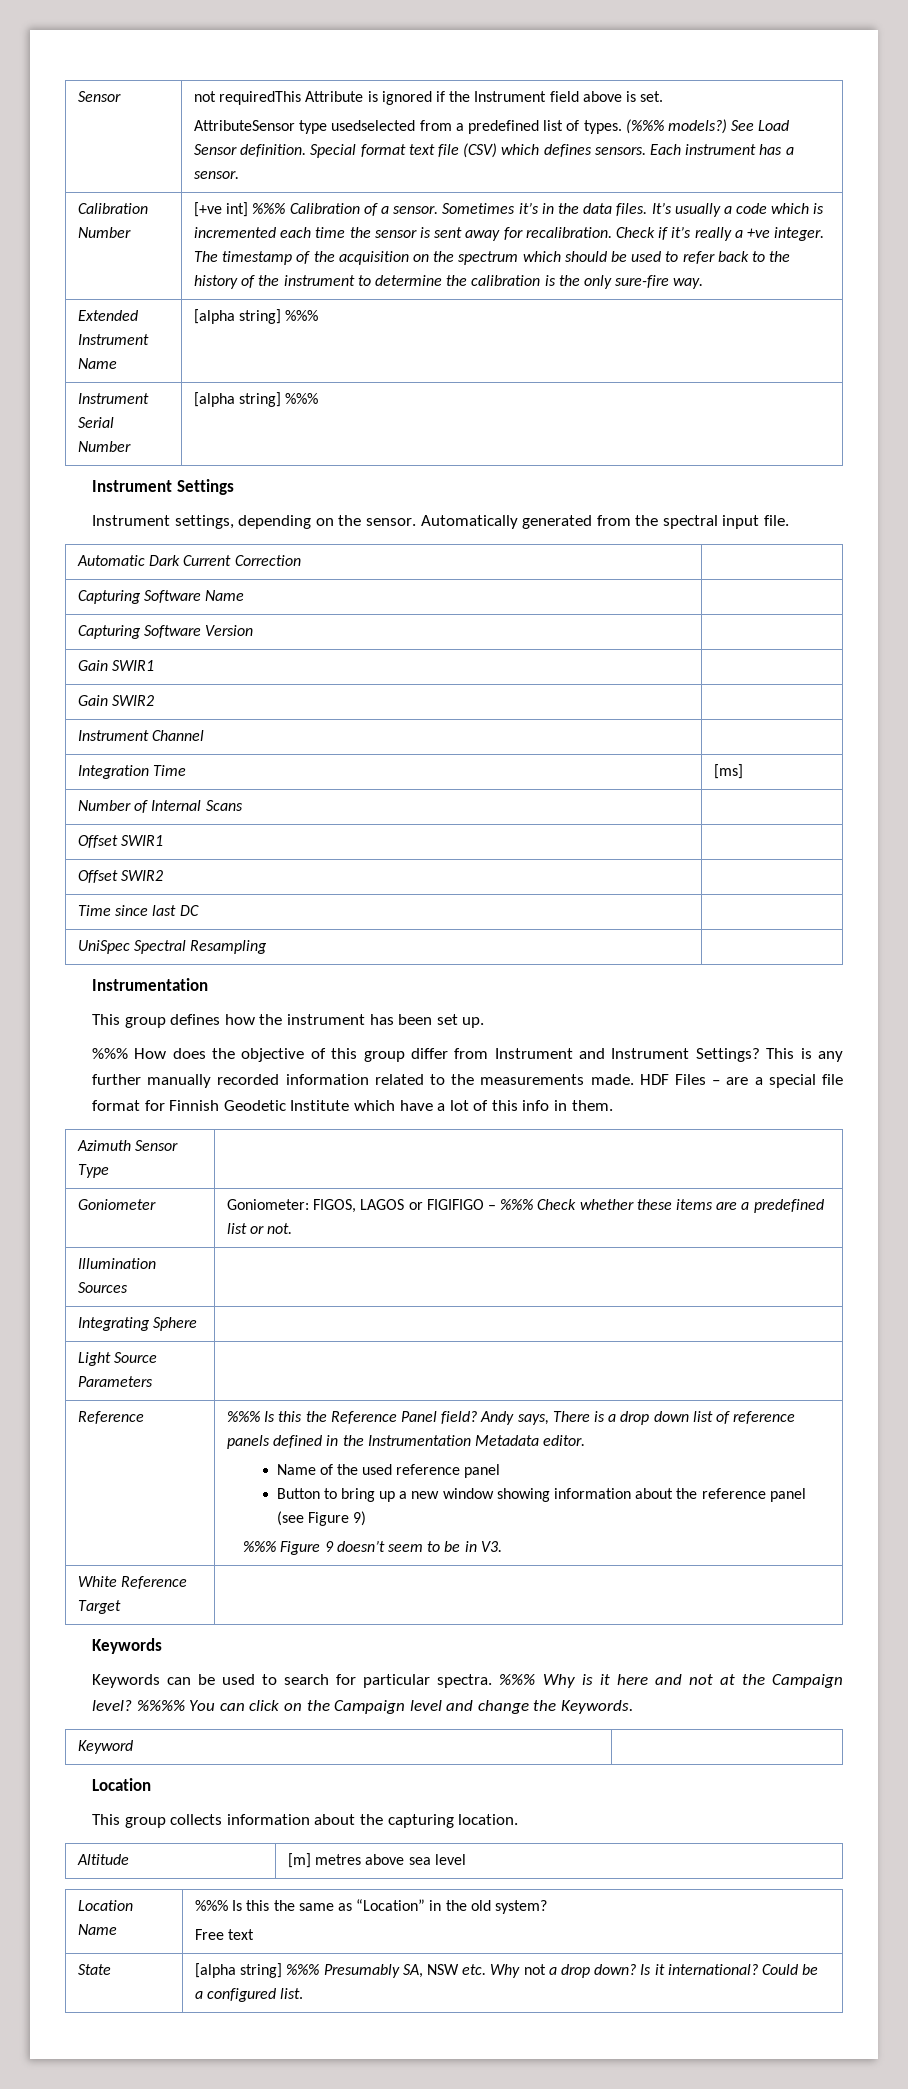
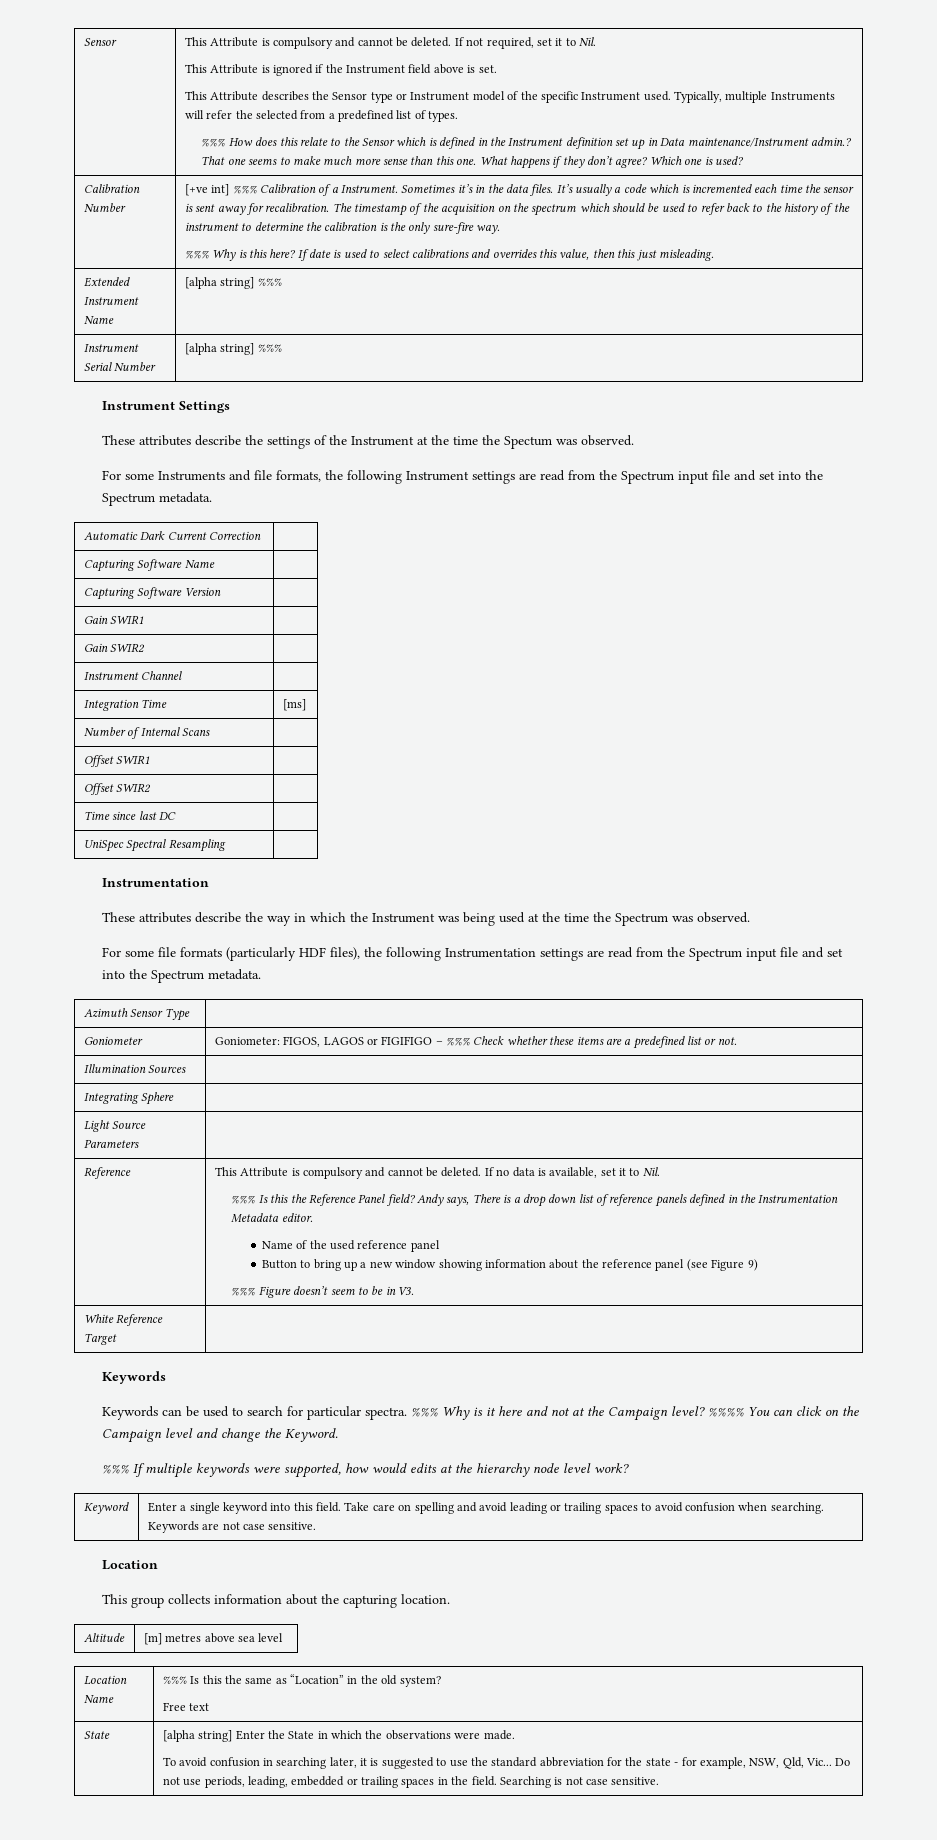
[194,91,302,105] not requiredThis -> [184,37,597,49] [184,64,207,73] This Attribute is compulsory and cannot be deleted. If not required, set it to Nil. // This
[194,120,416,134] AttributeSensor type usedselected -> [184,91,835,103] [184,110,298,120] This Attribute describes the Sensor type or Instrument model of the specific Instrument used. Typically, multiple Instruments will refer the selected
[625,119,790,134] [194,143,794,158] [194,171,240,179] (%%% models?) See Load Sensor definition. Special format text file (CSV) which defines sensors. Each instrument has a sensor. -> [201,137,852,150] [201,156,744,169] // %%% How does this relate to the Sensor which is defined in the Instrument definition set up in Data maintenance/Instrument admin.? That one seems to make much more sense than this one. What happens if they don’t agree? Which one is used?
[393,206,439,214] sensor. -> [341,185,399,193] Instrument.
[615,226,825,241] Check if it’s really a +ve integer. -> (330, 207) none
(704, 283) none -> [184,249,714,261] // %%% Why is this here? If date is used to select calibrations and overrides this value, then this just misleading.
[91,515,790,529] Instrument settings, depending on the sensor. Automatically generated from the spectral input file. -> [101,435,634,449] [101,470,823,484] [101,492,212,506] These attributes describe the settings of the Instrument at the time the Spectum was observed. // For some Instruments and file formats, the following Instrument settings are read from the Spectrum input file and set into the Spectrum metadata.
[91,1014,485,1028] [91,1048,844,1062] [91,1074,843,1088] [91,1100,613,1111] This group defines how the instrument has been set up. // %%% How does the objective of this group differ from Instrument and Instrument Settings? This is any further manually recorded information related to the measurements made. HDF Files – are a special file format for Finnish Geodetic Institute which have a lot of this info in them. -> [101,912,750,926] [101,947,843,961] [101,969,261,983] These attributes describe the way in which the Instrument was being used at the time the Spectrum was observed. // For some file formats (particularly HDF files), the following Instrumentation settings are read from the Spectrum input file and set into the Spectrum metadata.
(145, 1417) none -> [214,1167,660,1179] This Attribute is compulsory and cannot be deleted. If no data is available, set it to Nil. //
[324,1541,334,1552] 9 -> (291, 1292) none
[561,1700,634,1714] [78,1740,134,1754] Keywords. // Keyword | -> [284,1428,338,1442] [101,1463,629,1478] [83,1502,129,1514] [147,1502,824,1514] [147,1521,317,1533] Keyword. // %%% If multiple keywords were supported, how would edits at the hierarchy node level work? // Keyword | Enter a single keyword into this field. Take care on spelling and avoid leading or trailing spaces to avoid confusion when searching. Keywords are not case sensitive.
[286,1964,819,1978] [195,1988,304,2002] %%% Presumably SA, NSW etc. Why not a drop down? Is it international? Could be a configured list. -> [235,1730,515,1740] [162,1757,851,1769] [162,1776,660,1788] Enter the State in which the observations were made. // To avoid confusion in searching later, it is suggested to use the standard abbreviation for the state - for example, NSW, Qld, Vic... Do not use periods, leading, embedded or trailing spaces in the field. Searching is not case sensitive.

